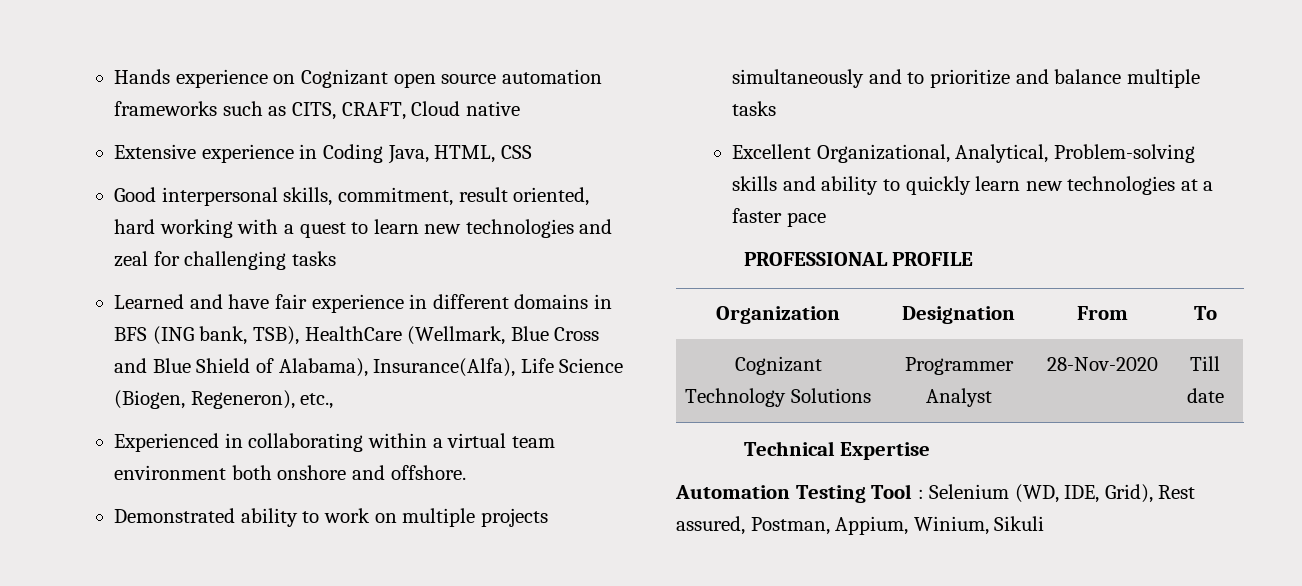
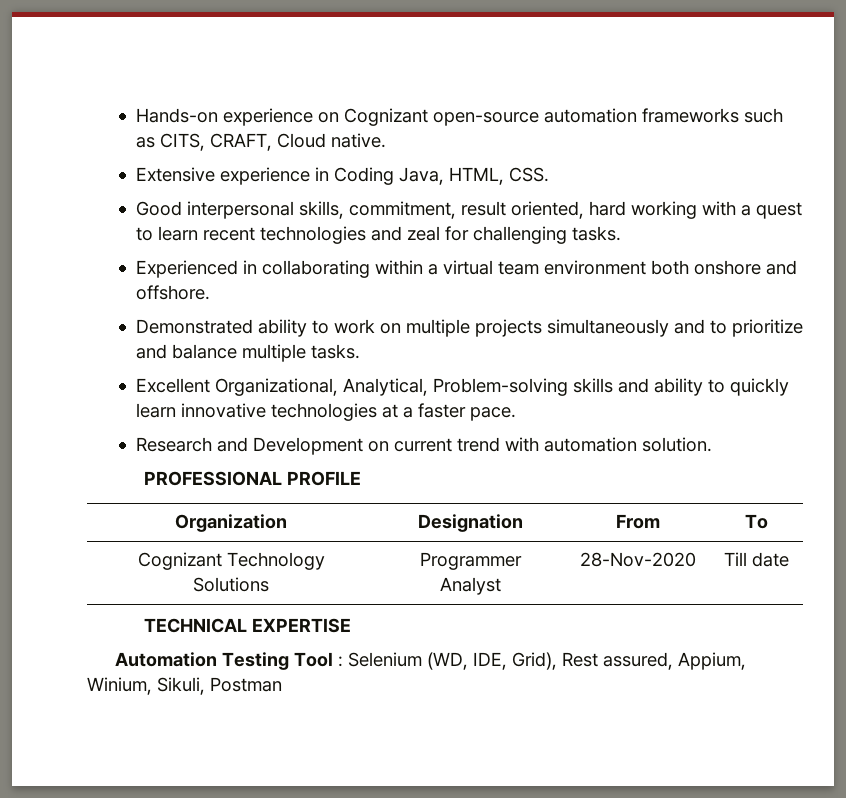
[114,69,171,84] Hands -> [135,108,218,123] Hands-on
[393,73,497,88] open source -> [432,112,539,126] open-source
[465,101,520,116] native -> [330,133,386,148] native.
[500,145,532,159] CSS -> [508,167,549,182] CSS.
[424,224,462,234] new -> [202,227,255,241] recent
[292,251,337,266] [114,294,612,313] [114,326,600,345] [114,358,624,377] [114,390,334,409] tasks // Learned and have fair experience in different domains in BFS (ING bank, TSB), HealthCare (Wellmark, Blue Cross and Blue Shield of Alabama), Insurance(Alfa), Life Science (Biogen, Regeneron), etc., -> [571,226,621,241] tasks.
[732,101,777,116] tasks -> [310,344,360,359] tasks.
[1025,181,1063,191] new -> [180,403,266,418] innovative
[786,212,826,227] pace -> [469,407,516,421] [135,437,712,455] pace. // Research and Development on current trend with automation solution.
[743,441,931,460] Technical Expertise -> [143,618,351,633] TECHNICAL EXPERTISE
[750,517,830,535] Postman, -> (674, 661) none
[994,516,1045,531] Sikuli -> [157,677,282,695] Sikuli, Postman

